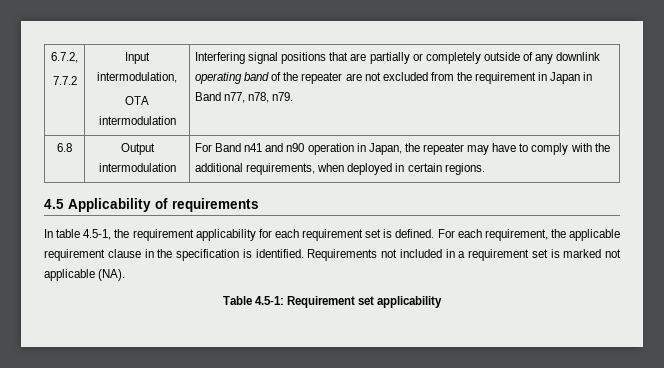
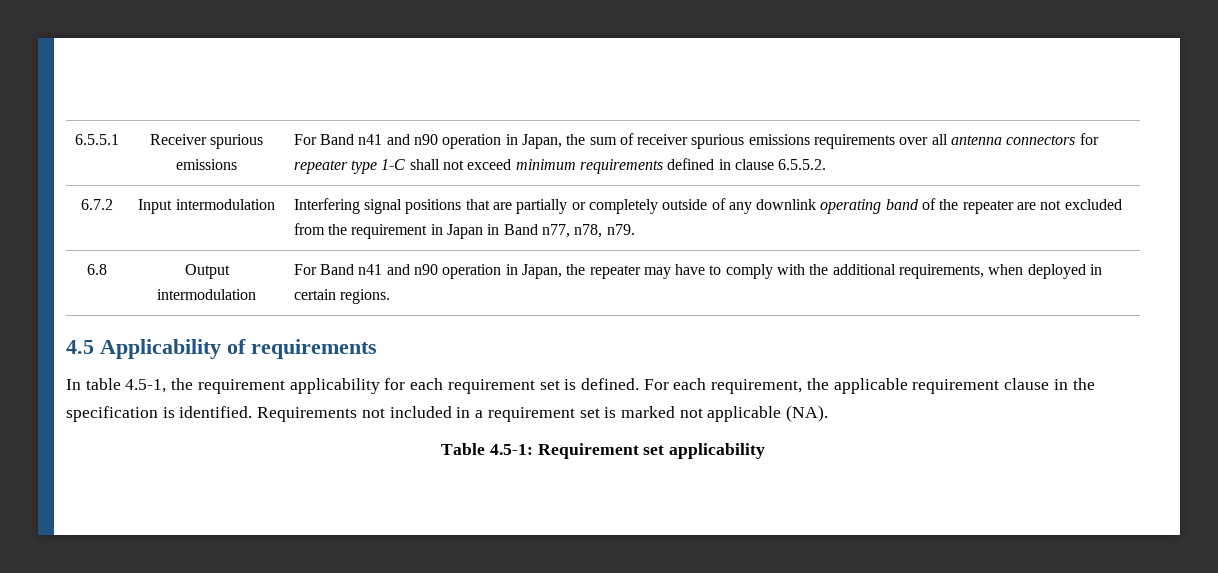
[51,52,78,63] [52,76,77,85] 6.7.2, // 7.7.2 -> [74,134,119,145] [149,134,264,149] [176,159,237,170] [293,133,1099,149] [293,158,827,174] [80,199,113,210] 6.5.5.1 | Receiver spurious emissions | For Band n41 and n90 operation in Japan, the sum of receiver spurious emissions requirements over all antenna connectors for repeater type 1-C shall not exceed minimum requirements defined in clause 6.5.5.2. // 6.7.2
[97,72,177,83] [125,96,149,105] intermodulation, // OTA -> (173, 206) none

